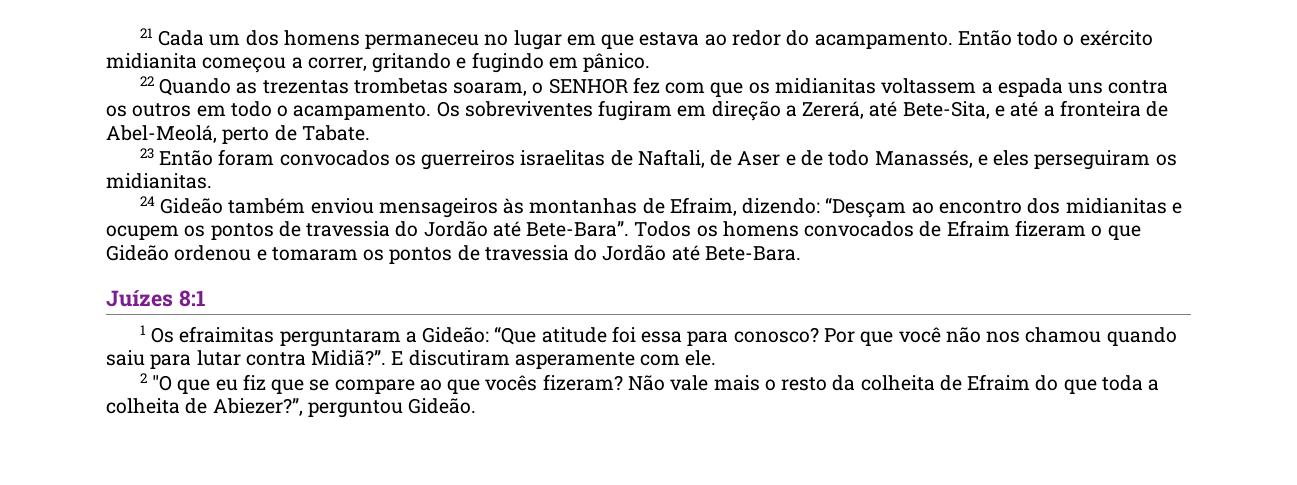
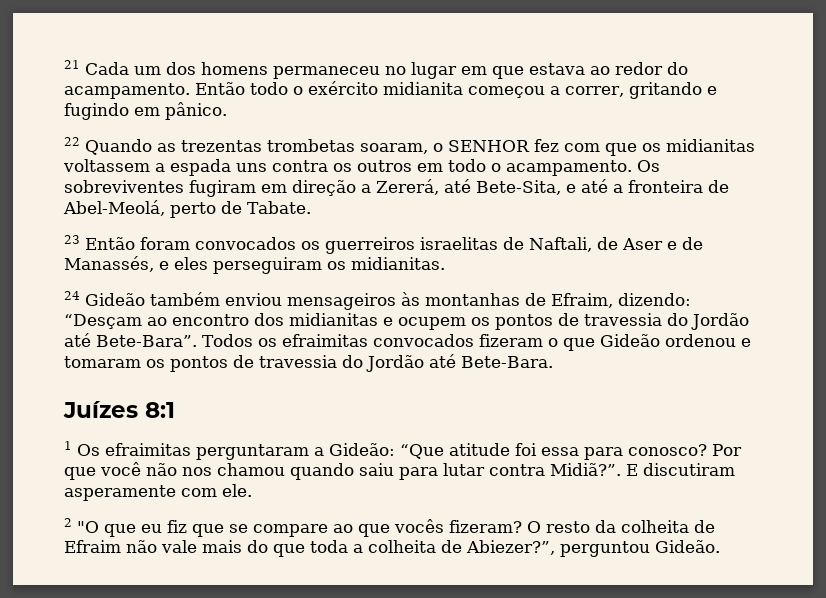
[828,150,870,166] todo -> (703, 243) none
[722,220,1010,237] homens convocados de Efraim -> [281,334,474,347] efraimitas convocados
[628,375,776,391] Não vale mais o -> [527,521,541,533] O
(1031, 382) none -> [126,540,242,553] não vale mais

